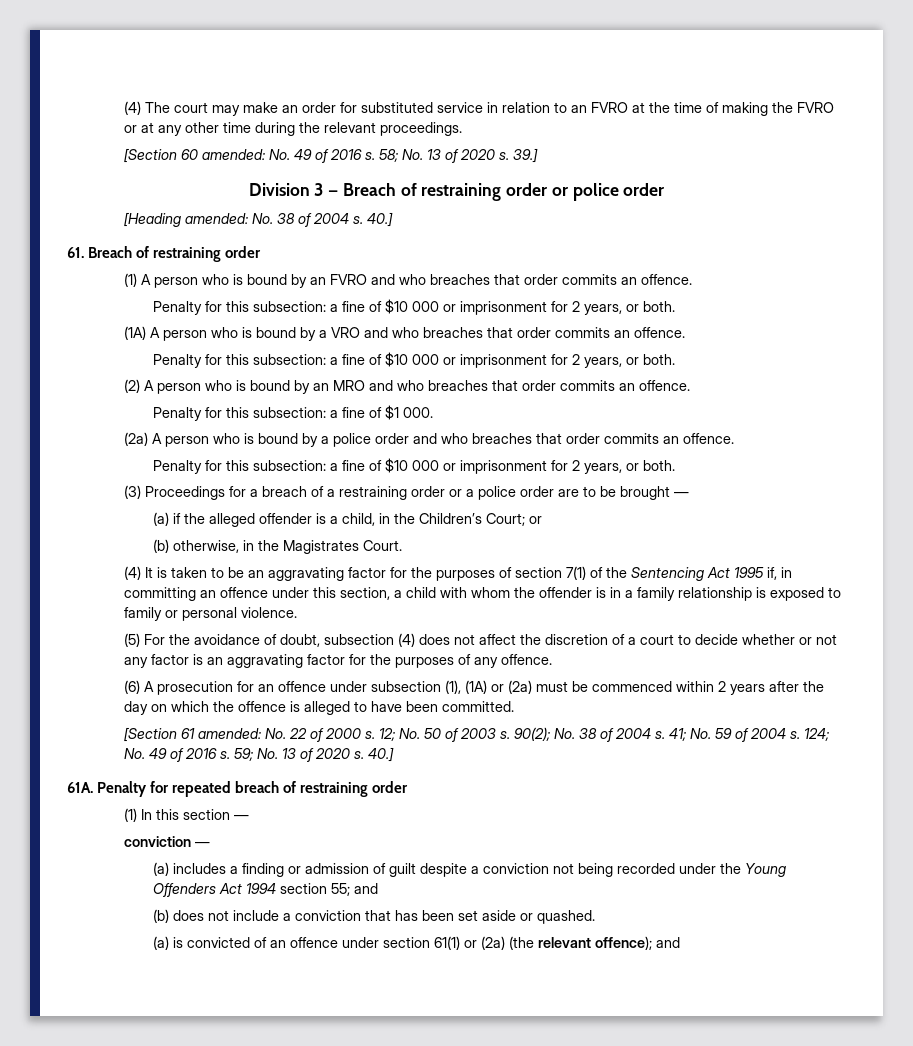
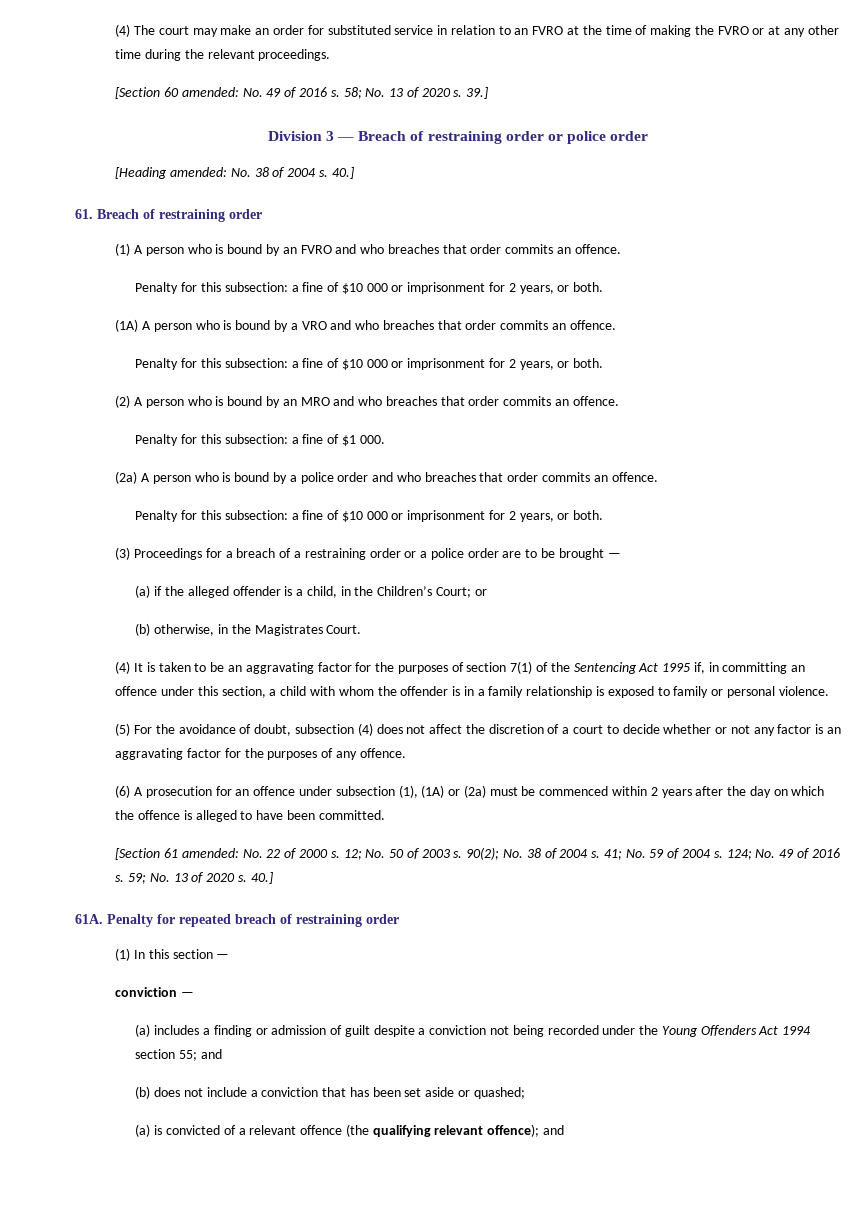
[536,910,595,924] quashed. -> [473,1087,525,1099] quashed;
[269,936,534,950] an offence under section 61(1) or (2a) (the -> [238,1124,431,1137] a relevant offence (the qualifying

